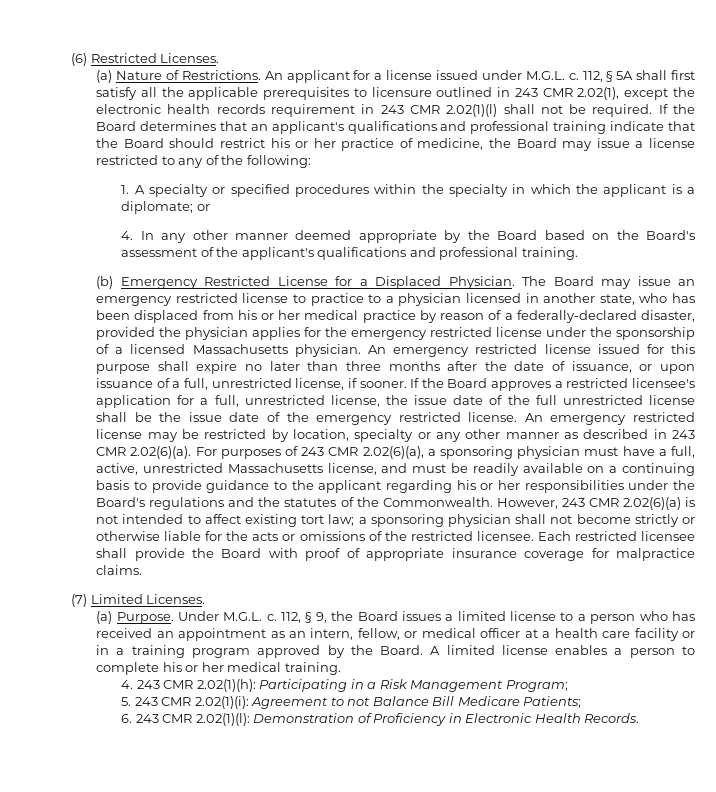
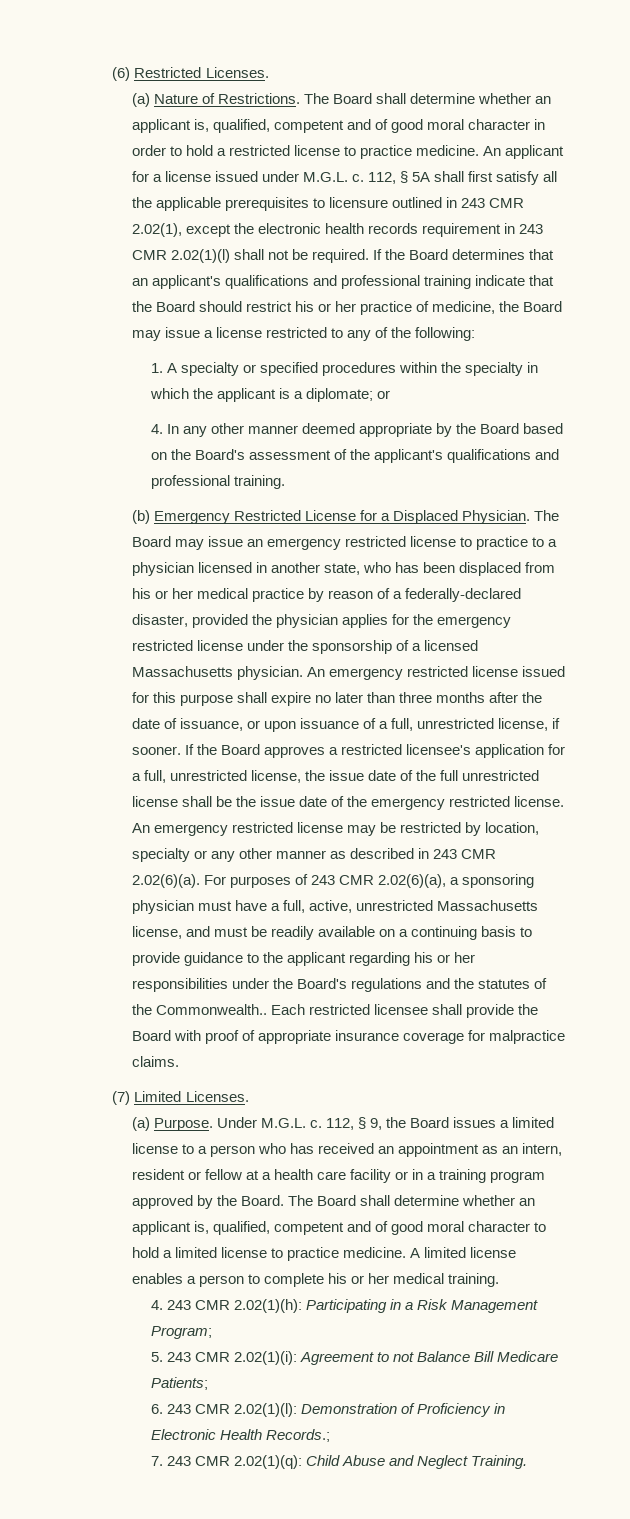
(261, 75) none -> [303,93,552,104] [131,119,546,133] [131,145,480,159] The Board shall determine whether an applicant is, qualified, competent and of good moral character in order to hold a restricted license to practice medicine.
[382,497,695,510] [96,514,695,527] [96,531,534,541] Commonwealth. However, 243 CMR 2.02(6)(a) is not intended to affect existing tort law; a sponsoring physician shall not become strictly or otherwise liable for the acts or omissions of the restricted licensee. -> [155,1004,267,1015] Commonwealth..
[357,628,521,640] fellow, or medical officer -> [131,1169,242,1180] resident or fellow
(424, 650) none -> [287,1195,536,1206] [131,1221,547,1235] [131,1247,406,1261] The Board shall determine whether an applicant is, qualified, competent and of good moral character to hold a limited license to practice medicine.
[584,713,640,723] Records. -> [265,1429,330,1442] [150,1455,528,1469] Records.; // 7. 243 CMR 2.02(1)(q): Child Abuse and Neglect Training.

